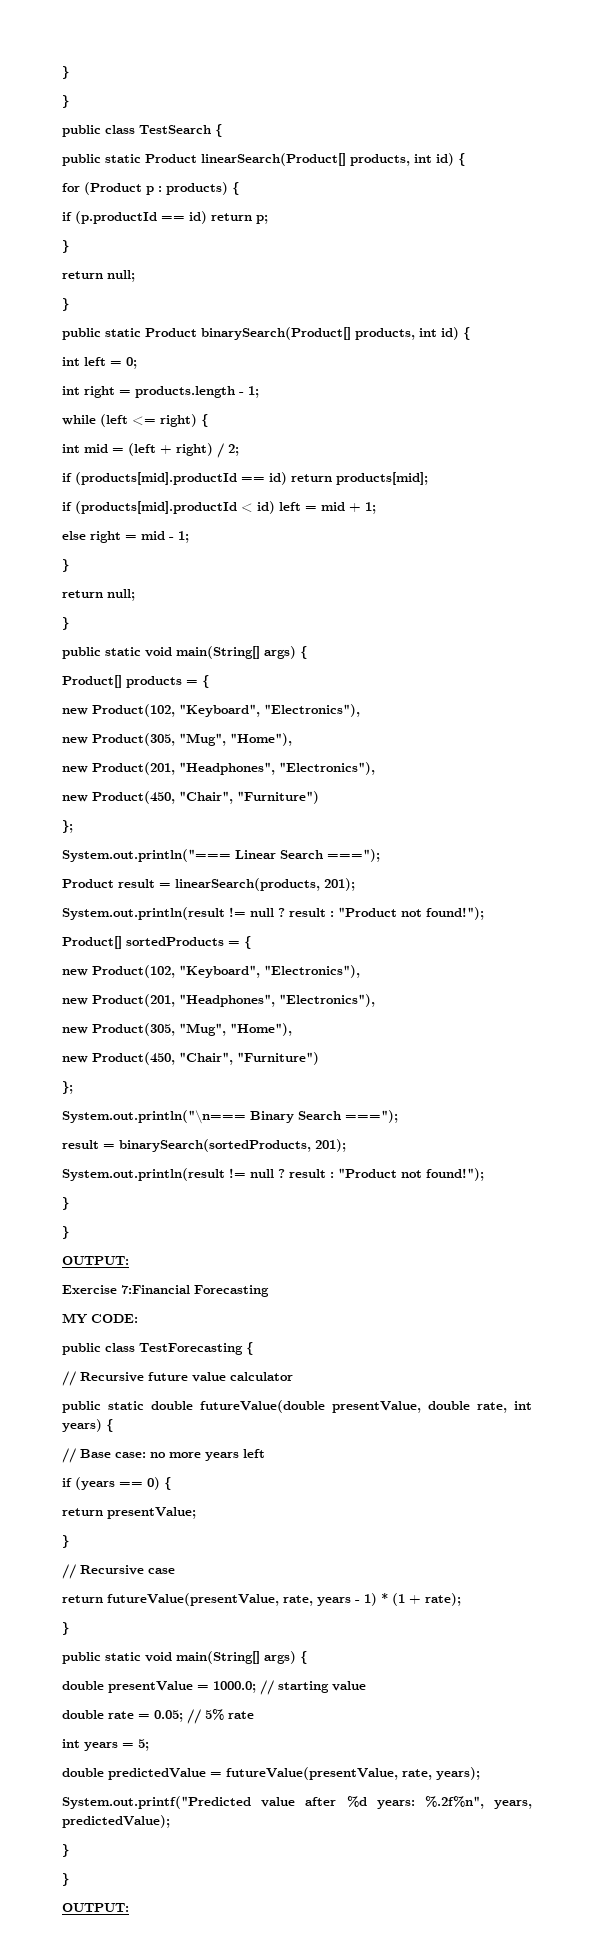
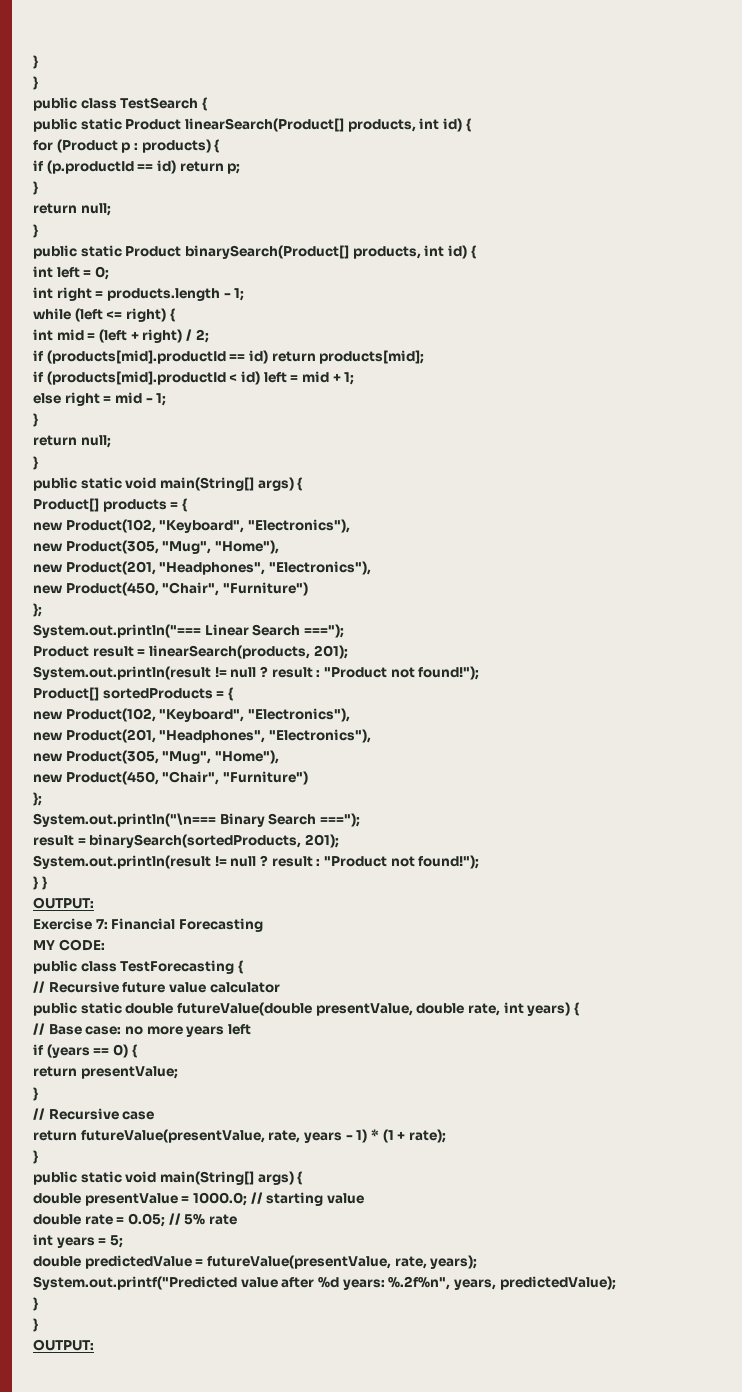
(69, 1203) // -> (38, 883) none
[121,1285,190,1294] 7:Financial -> [95,918,176,930] 7: Financial

